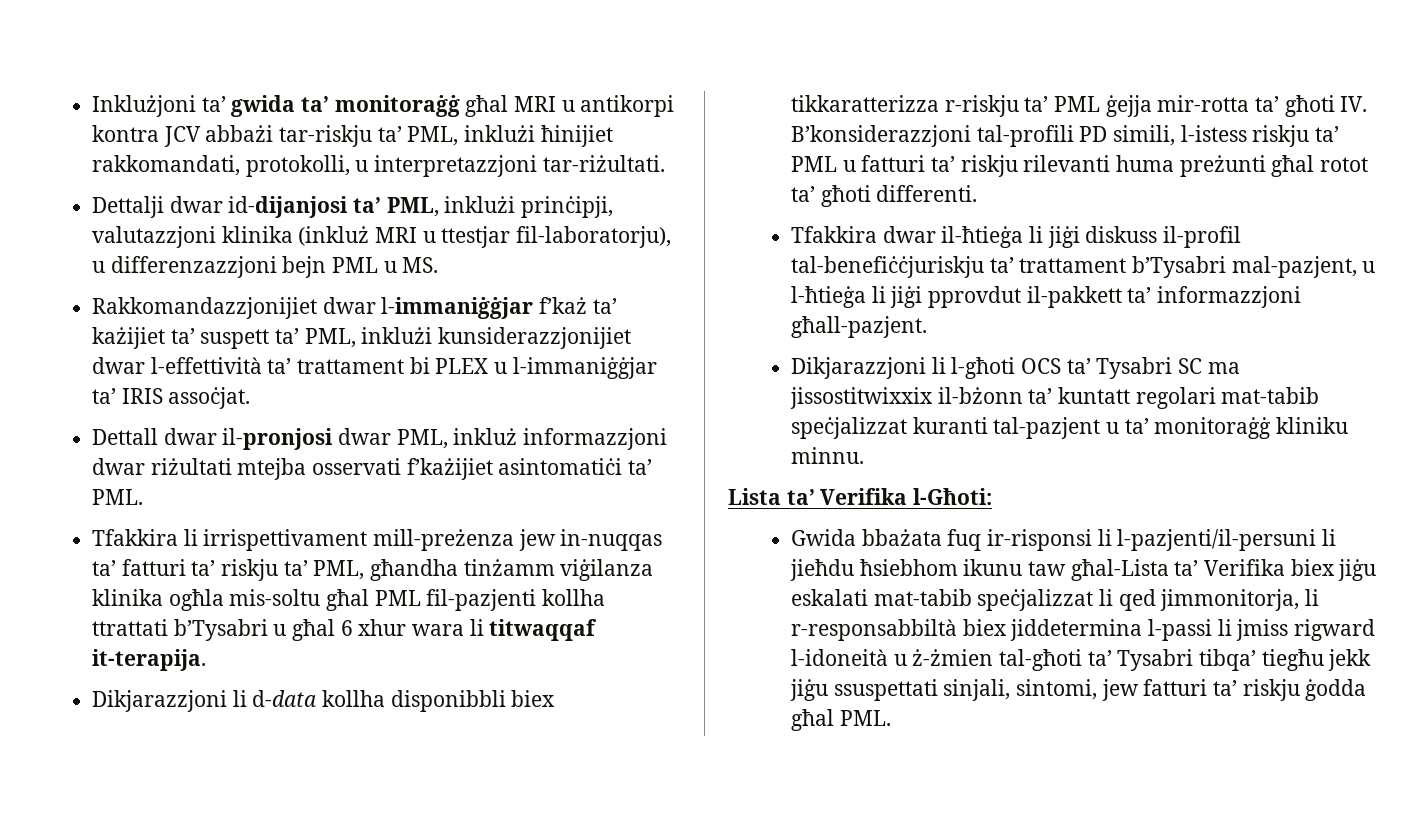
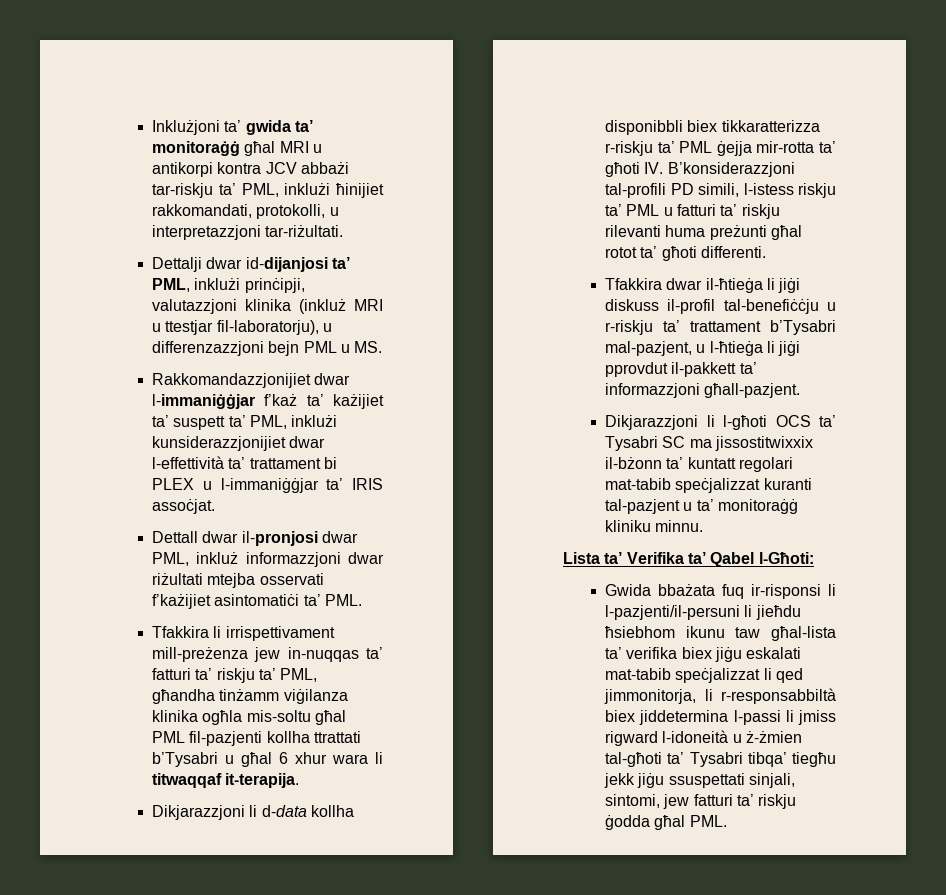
[790,256,984,278] tal-benefiċċjuriskju -> [723,299,836,314] [605,320,654,335] tal-benefiċċju u r-riskju
(908, 496) none -> [687,552,755,567] ta’ Qabel
[1070,559,1285,581] għal-Lista ta’ Verifika -> [771,626,836,641] [605,647,678,659] għal-lista ta’ verifika

